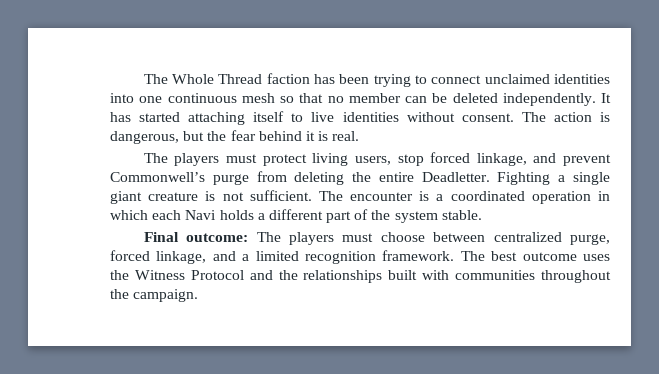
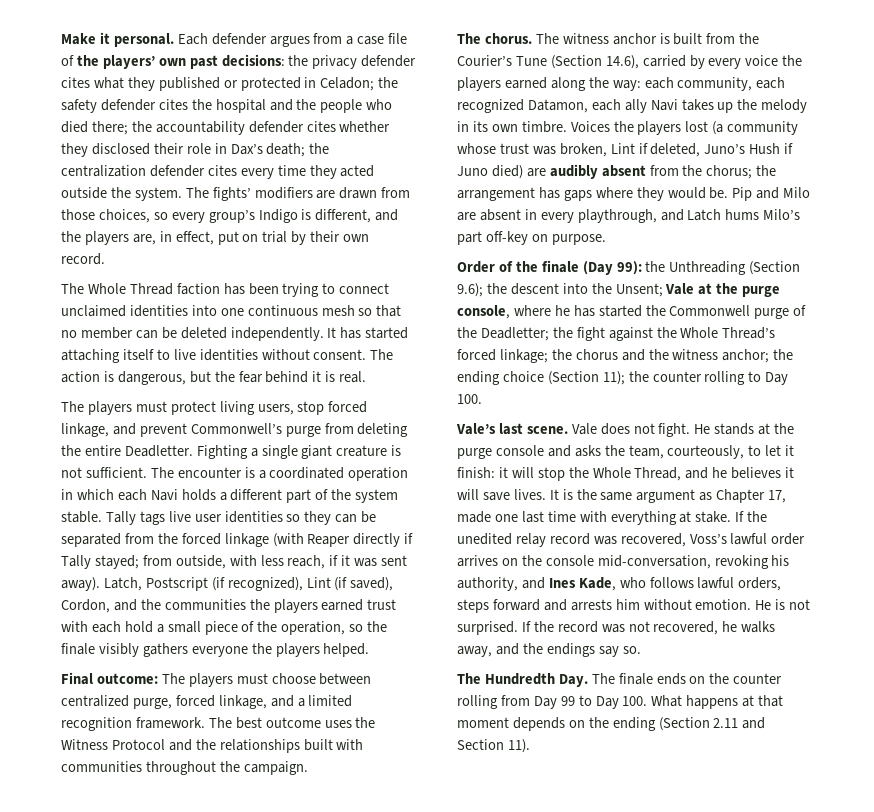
(143, 79) none -> [61,32,408,47] [61,54,417,69] [61,77,399,91] [61,99,393,113] [61,121,391,135] [61,143,330,157] [61,165,375,179] [61,187,411,201] [61,209,399,223] [61,231,370,245] [61,253,105,265] Make it personal. Each defender argues from a case file of the players’ own past decisions: the privacy defender cites what they published or protected in Celadon; the safety defender cites the hospital and the people who died there; the accountability defender cites whether they disclosed their role in Dax’s death; the centralization defender cites every time they acted outside the system. The fights’ modifiers are drawn from those choices, so every group’s Indigo is different, and the players are, in effect, put on trial by their own record. //
(482, 215) none -> [105,511,377,525] [61,533,414,547] [61,555,408,569] [61,577,394,591] [61,599,397,613] [61,621,388,635] [61,643,370,657] Tally tags live user identities so they can be separated from the forced linkage (with Reaper directly if Tally stayed; from outside, with less reach, if it was sent away). Latch, Postscript (if recognized), Lint (if saved), Cordon, and the communities the players earned trust with each hold a small piece of the operation, so the finale visibly gathers everyone the players helped.
(199, 295) none -> [457,33,760,45] [457,55,803,69] [457,77,786,91] [457,99,808,113] [457,121,799,135] [457,143,794,157] [457,164,777,179] [457,187,811,201] [457,209,801,223] [457,231,606,245] [457,260,801,275] [457,283,781,297] [457,305,807,319] [457,327,776,341] [457,349,794,363] [457,371,789,385] [457,394,482,404] [456,423,795,437] [457,445,795,459] [457,467,795,481] [457,489,787,503] [457,511,768,525] [457,533,806,547] [457,555,790,569] [457,577,782,591] [457,599,811,613] [457,621,776,635] [457,643,641,657] [457,673,783,687] [457,695,784,709] [457,717,766,731] [457,739,530,753] // The chorus. The witness anchor is built from the Courier’s Tune (Section 14.6), carried by every voice the players earned along the way: each community, each recognized Datamon, each ally Navi takes up the melody in its own timbre. Voices the players lost (a community whose trust was broken, Lint if deleted, Juno’s Hush if Juno died) are audibly absent from the chorus; the arrangement has gaps where they would be. Pip and Milo are absent in every playthrough, and Latch hums Milo’s part off-key on purpose. // Order of the finale (Day 99): the Unthreading (Section 9.6); the descent into the Unsent; Vale at the purge console, where he has started the Commonwell purge of the Deadletter; the fight against the Whole Thread’s forced linkage; the chorus and the witness anchor; the ending choice (Section 11); the counter rolling to Day 100. // Vale’s last scene. Vale does not fight. He stands at the purge console and asks the team, courteously, to let it finish: it will stop the Whole Thread, and he believes it will save lives. It is the same argument as Chapter 17, made one last time with everything at stake. If the unedited relay record was recovered, Voss’s lawful order arrives on the console mid-conversation, revoking his authority, and Ines Kade, who follows lawful orders, steps forward and arrests him without emotion. He is not surprised. If the record was not recovered, he walks away, and the endings say so. // The Hundredth Day. The finale ends on the counter rolling from Day 99 to Day 100. What happens at that moment depends on the ending (Section 2.11 and Section 11).

